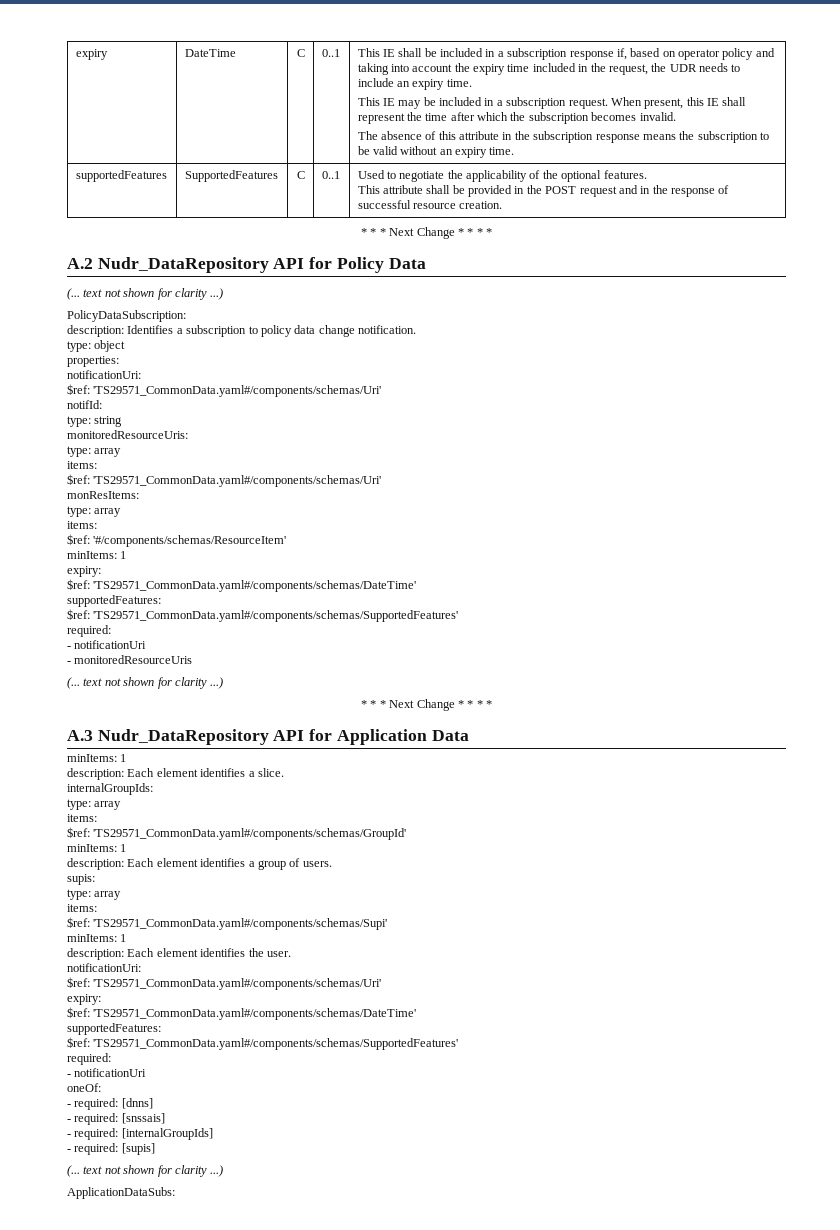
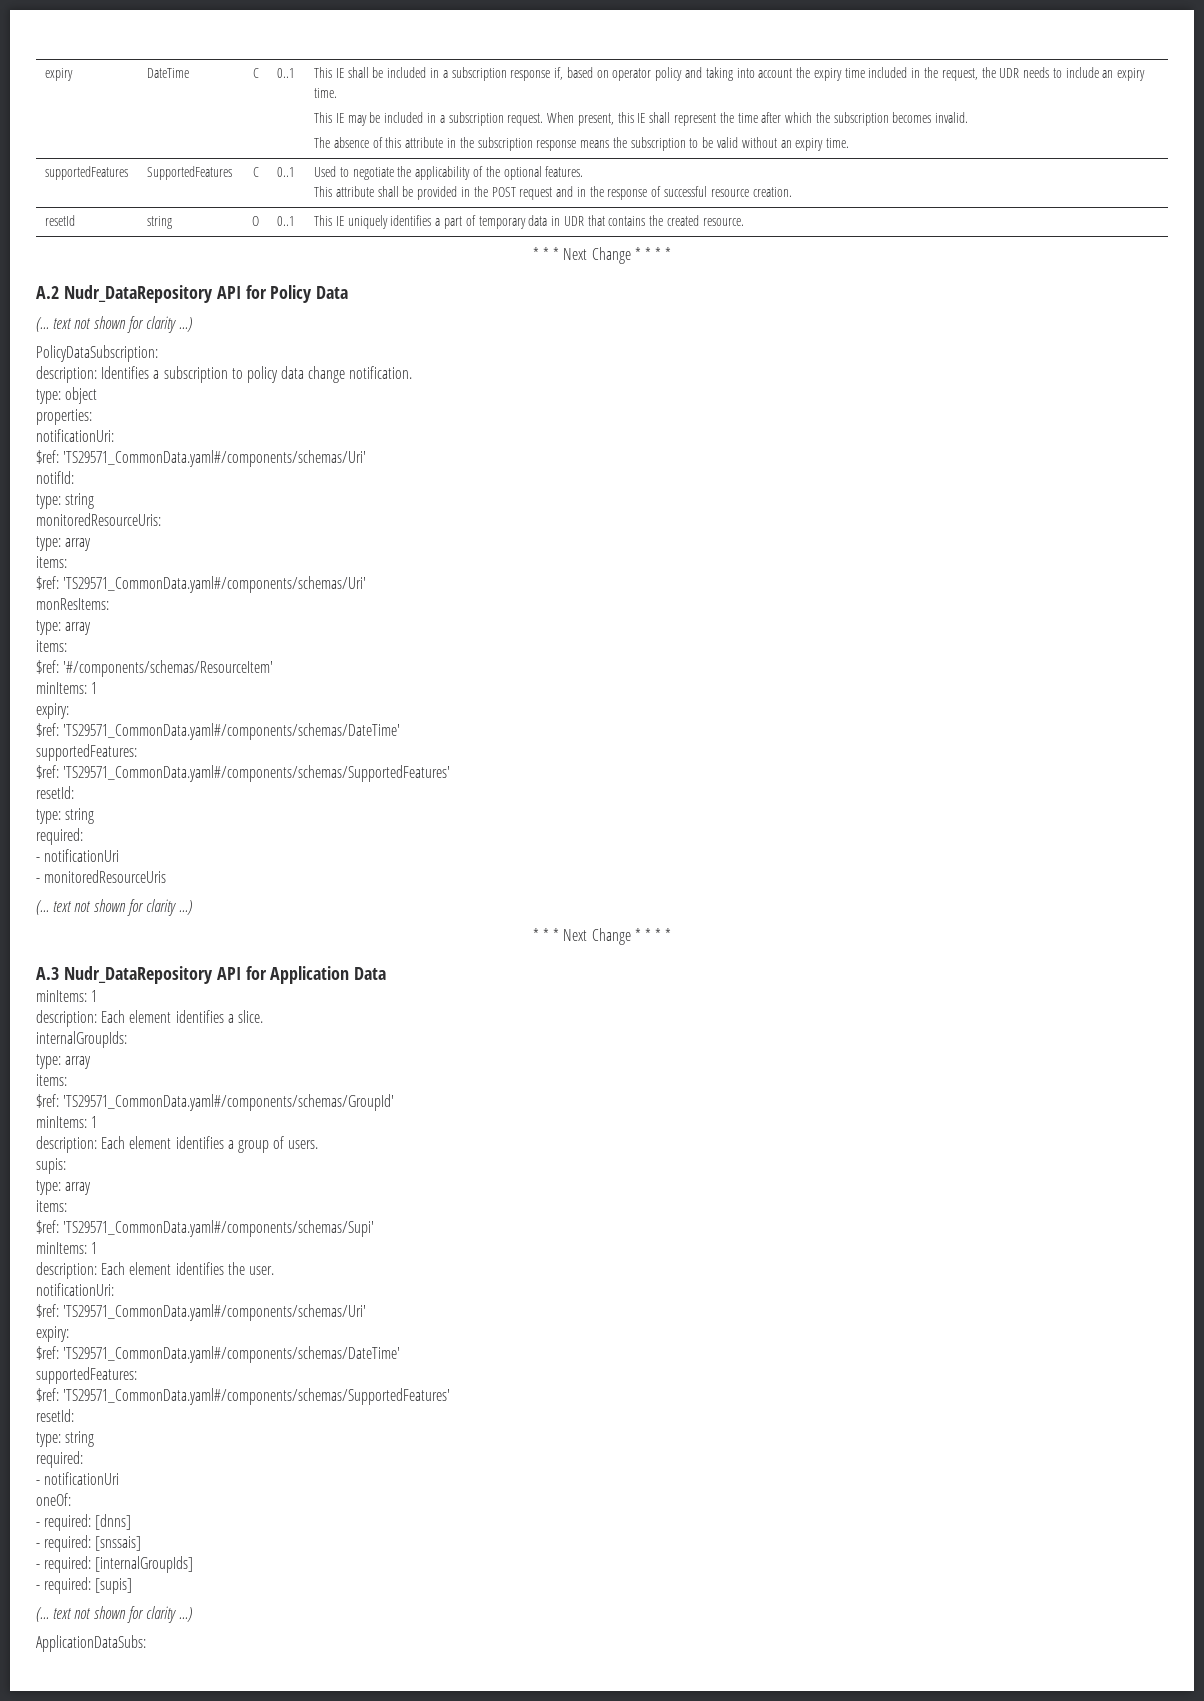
(503, 205) none -> [45,215,76,226] [147,216,173,229] [252,216,259,226] [277,216,296,226] [314,215,744,229] // resetId | string | O | 0..1 | This IE uniquely identifies a part of temporary data in UDR that contains the created resource.
(459, 616) none -> [36,786,74,799] [36,808,95,824] // resetId: // type: string
(459, 1044) none -> [36,1409,74,1422] [36,1431,95,1447] // resetId: // type: string

